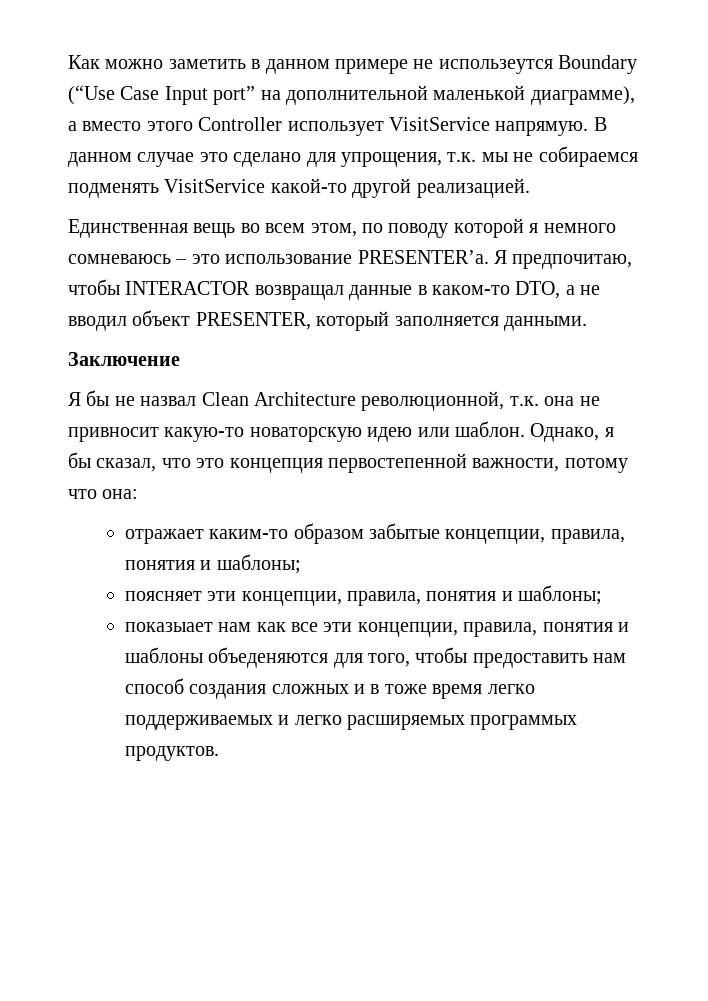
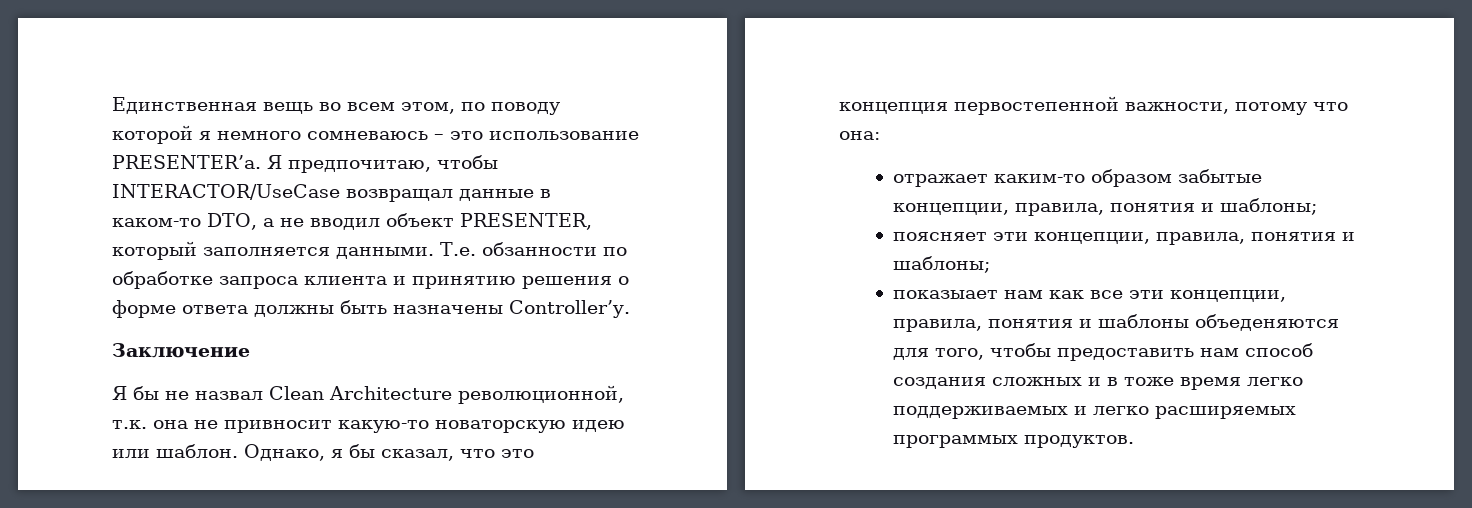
[68,55,638,74] [68,85,635,105] [68,117,607,136] [68,146,638,167] [68,178,530,198] Как можно заметить в данном примере не использеутся Boundary (“Use Case Input port” на дополнительной маленькой диаграмме), а вместо этого Controller использует VisitService напрямую. В данном случае это сделано для упрощения, т.к. мы не собираемся подменять VisitService какой-то другой реализацией. // -> (112, 105) none
[125,281,251,295] INTERACTOR -> [112,184,340,200] INTERACTOR/UseCase
(587, 323) none -> [440,242,627,256] [112,271,629,289] [112,300,630,318] Т.е. обзанности по обработке запроса клиента и принятию решения о форме ответа должны быть назначены Controller’y.

